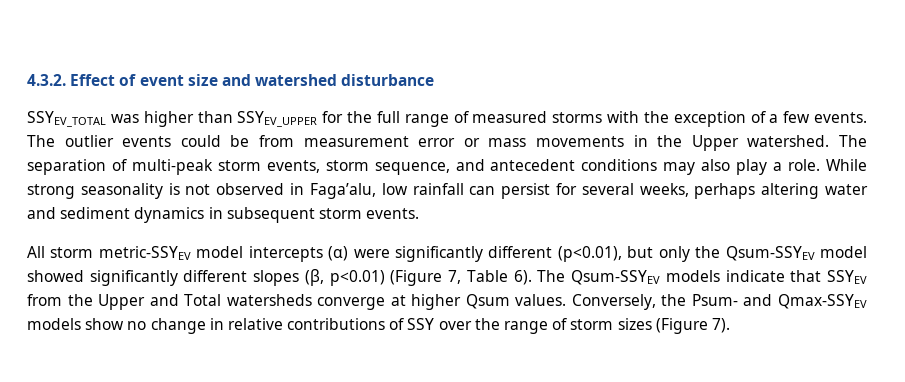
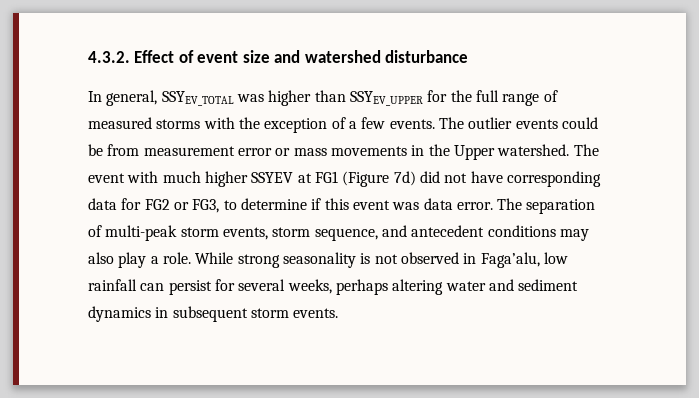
(435, 80) none -> [88,90,158,106] In general,
(868, 141) none -> [88,171,601,187] [88,198,523,213] event with much higher SSYEV at FG1 (Figure 7d) did not have corresponding data for FG2 or FG3, to determine if this event was data error. The
[27,246,868,262] [27,269,868,286] [27,294,867,310] [27,318,730,334] // All storm metric-SSYEV model intercepts (α) were significantly different (p<0.01), but only the Qsum-SSYEV model showed significantly different slopes (β, p<0.01) (Figure 7, Table 6). The Qsum-SSYEV models indicate that SSYEV from the Upper and Total watersheds converge at higher Qsum values. Conversely, the Psum- and Qmax-SSYEV models show no change in relative contributions of SSY over the range of storm sizes (Figure 7). -> (339, 313) none

